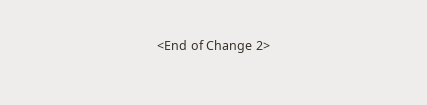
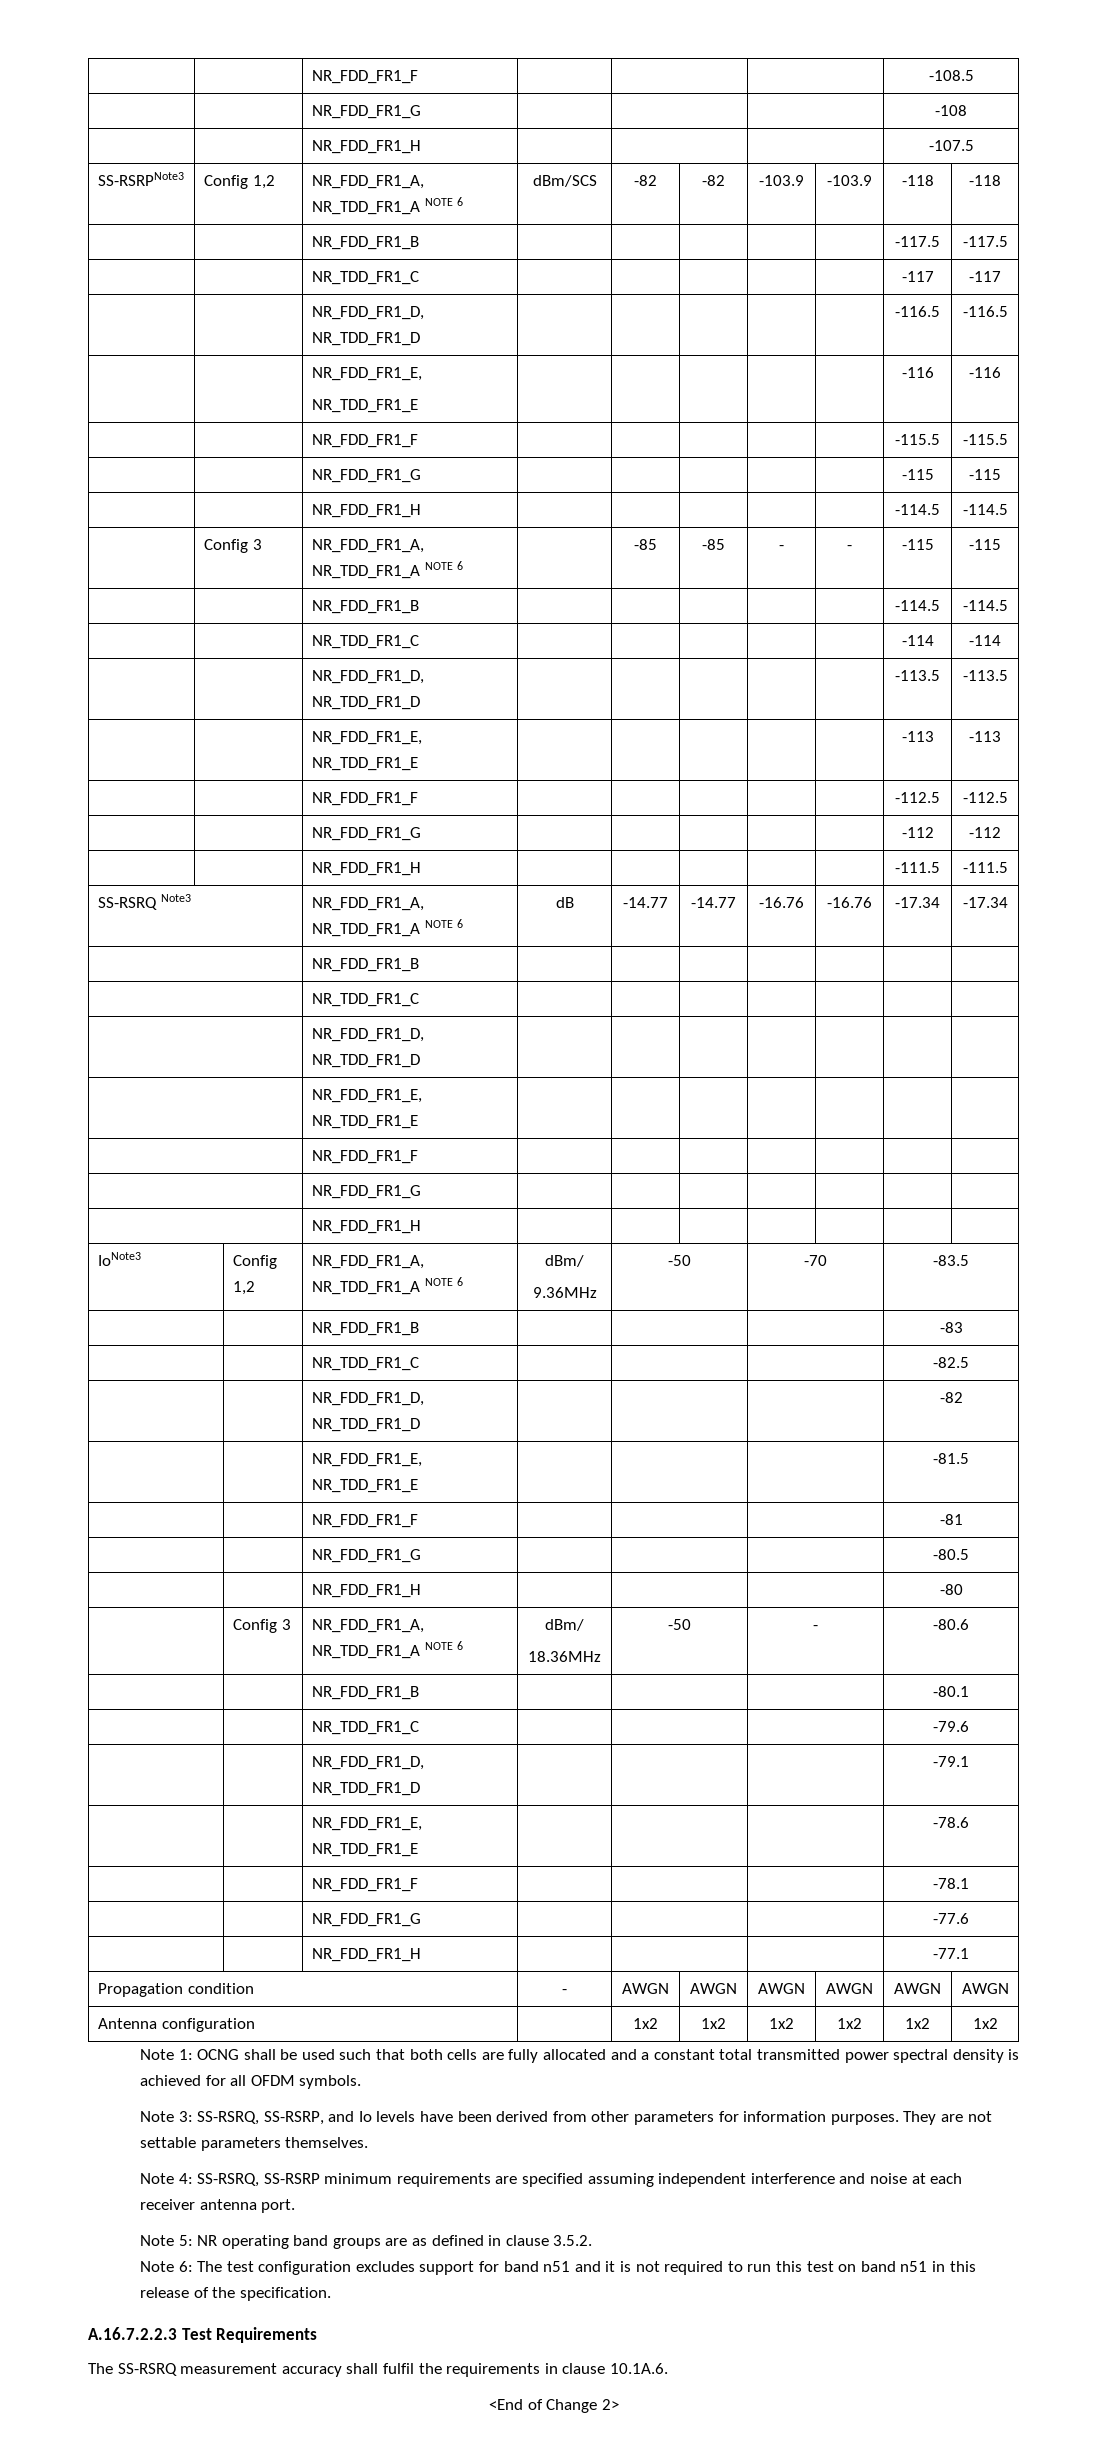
(157, 45) none -> [311,70,418,84] [928,70,974,81] [311,105,421,119] [935,105,967,116] [311,140,421,154] [928,140,974,151] [97,172,184,186] [203,175,275,189] [311,175,424,189] [311,197,464,215] [532,175,597,187] [634,175,657,186] [702,175,725,186] [759,175,804,186] [827,175,872,186] [901,175,934,186] [969,175,1001,186] [311,236,419,250] [895,236,940,247] [962,236,1008,247] [311,271,419,285] [901,271,934,282] [969,271,1001,282] [311,306,424,320] [311,332,420,346] [895,306,940,317] [962,306,1008,317] [311,367,422,381] [311,399,418,413] [901,367,934,378] [969,367,1001,378] [311,434,418,448] [895,434,940,445] [962,434,1008,445] [311,469,421,483] [901,469,934,480] [969,469,1001,480] [311,504,421,518] [895,504,940,515] [962,504,1008,515] [203,539,262,553] [311,539,424,553] [311,561,464,579] [634,539,657,550] [702,539,725,550] [779,545,784,550] [847,545,852,550] [901,539,934,550] [969,539,1001,550] [311,600,419,614] [895,600,940,611] [962,600,1008,611] [311,635,419,649] [901,635,934,646] [969,635,1001,646] [311,670,424,684] [311,696,420,710] [895,670,940,681] [962,670,1008,681] [311,731,422,745] [311,757,418,771] [901,731,934,742] [969,731,1001,742] [311,792,418,806] [895,792,940,803] [962,792,1008,803] [311,827,421,841] [901,827,934,838] [969,827,1001,838] [311,862,421,876] [895,862,940,873] [962,862,1008,873] [97,894,191,910] [311,897,424,911] [311,919,464,937] [555,897,574,908] [623,897,668,908] [691,897,736,908] [759,897,804,908] [827,897,872,908] [895,897,940,908] [962,897,1008,908] [311,958,419,972] [311,993,419,1007] [311,1028,424,1042] [311,1054,420,1068] [311,1089,422,1103] [311,1115,418,1129] [311,1150,418,1164] [311,1185,421,1199] [311,1220,421,1234] [97,1252,141,1266] [232,1255,277,1269] [232,1281,255,1295] [311,1255,424,1269] [311,1277,464,1295] [545,1255,584,1267] [532,1287,597,1298] [668,1255,691,1266] [804,1255,827,1266] [933,1255,969,1266] [311,1322,419,1336] [939,1322,963,1333] [311,1357,419,1371] [933,1357,969,1368] [311,1392,424,1406] [311,1418,420,1432] [939,1392,963,1403] [311,1453,422,1467] [311,1479,418,1493] [933,1453,969,1464] [311,1514,418,1528] [939,1514,963,1525] [311,1549,421,1563] [933,1549,969,1560] [311,1584,421,1598] [939,1584,963,1595] [232,1619,291,1633] [311,1619,424,1633] [311,1641,464,1659] [545,1619,584,1631] [528,1651,601,1662] [668,1619,691,1630] [813,1625,818,1630] [933,1619,969,1630] [311,1686,419,1700] [933,1686,969,1697] [311,1721,419,1735] [933,1721,969,1732] [311,1756,424,1770] [311,1782,420,1796] [933,1756,969,1767] [311,1817,422,1831] [311,1843,418,1857] [933,1817,969,1828] [311,1878,418,1892] [933,1878,969,1889] [311,1913,421,1927] [933,1913,969,1924] [311,1948,421,1962] [933,1948,969,1959] [97,1983,254,1997] [562,1989,567,1994] [622,1983,669,1994] [690,1983,737,1994] [758,1983,805,1994] [826,1983,873,1994] [894,1983,941,1994] [961,1983,1009,1994] [97,2018,255,2032] [633,2018,658,2029] [701,2018,726,2029] [769,2018,794,2029] [837,2018,862,2029] [905,2018,930,2029] [972,2018,998,2029] [139,2049,1020,2063] [139,2075,362,2089] [139,2111,992,2125] [139,2137,369,2151] [139,2173,963,2187] [139,2199,296,2213] [139,2235,593,2249] [139,2261,976,2275] [139,2287,331,2301] [88,2327,318,2343] [88,2363,668,2377] | | NR_FDD_FR1_F | | | | -108.5 // | | NR_FDD_FR1_G | | | | -108 // | | NR_FDD_FR1_H | | | | -107.5 // SS-RSRPNote3 | Config 1,2 | NR_FDD_FR1_A, NR_TDD_FR1_A NOTE 6 | dBm/SCS | -82 | -82 | -103.9 | -103.9 | -118 | -118 // | | NR_FDD_FR1_B | | | | | | -117.5 | -117.5 // | | NR_TDD_FR1_C | | | | | | -117 | -117 // | | NR_FDD_FR1_D, NR_TDD_FR1_D | | | | | | -116.5 | -116.5 // | | NR_FDD_FR1_E, // NR_TDD_FR1_E | | | | | | -116 | -116 // | | NR_FDD_FR1_F | | | | | | -115.5 | -115.5 // | | NR_FDD_FR1_G | | | | | | -115 | -115 // | | NR_FDD_FR1_H | | | | | | -114.5 | -114.5 // | Config 3 | NR_FDD_FR1_A, NR_TDD_FR1_A NOTE 6 | | -85 | -85 | - | - | -115 | -115 // | | NR_FDD_FR1_B | | | | | | -114.5 | -114.5 // | | NR_TDD_FR1_C | | | | | | -114 | -114 // | | NR_FDD_FR1_D, NR_TDD_FR1_D | | | | | | -113.5 | -113.5 // | | NR_FDD_FR1_E, NR_TDD_FR1_E | | | | | | -113 | -113 // | | NR_FDD_FR1_F | | | | | | -112.5 | -112.5 // | | NR_FDD_FR1_G | | | | | | -112 | -112 // | | NR_FDD_FR1_H | | | | | | -111.5 | -111.5 // SS-RSRQ Note3 | NR_FDD_FR1_A, NR_TDD_FR1_A NOTE 6 | dB | -14.77 | -14.77 | -16.76 | -16.76 | -17.34 | -17.34 // | NR_FDD_FR1_B | | | | | | | // | NR_TDD_FR1_C | | | | | | | // | NR_FDD_FR1_D, NR_TDD_FR1_D | | | | | | | // | NR_FDD_FR1_E, NR_TDD_FR1_E | | | | | | | // | NR_FDD_FR1_F | | | | | | | // | NR_FDD_FR1_G | | | | | | | // | NR_FDD_FR1_H | | | | | | | // IoNote3 | Config 1,2 | NR_FDD_FR1_A, NR_TDD_FR1_A NOTE 6 | dBm/ // 9.36MHz | -50 | -70 | -83.5 // | | NR_FDD_FR1_B | | | | -83 // | | NR_TDD_FR1_C | | | | -82.5 // | | NR_FDD_FR1_D, NR_TDD_FR1_D | | | | -82 // | | NR_FDD_FR1_E, NR_TDD_FR1_E | | | | -81.5 // | | NR_FDD_FR1_F | | | | -81 // | | NR_FDD_FR1_G | | | | -80.5 // | | NR_FDD_FR1_H | | | | -80 // | Config 3 | NR_FDD_FR1_A, NR_TDD_FR1_A NOTE 6 | dBm/ // 18.36MHz | -50 | - | -80.6 // | | NR_FDD_FR1_B | | | | -80.1 // | | NR_TDD_FR1_C | | | | -79.6 // | | NR_FDD_FR1_D, NR_TDD_FR1_D | | | | -79.1 // | | NR_FDD_FR1_E, NR_TDD_FR1_E | | | | -78.6 // | | NR_FDD_FR1_F | | | | -78.1 // | | NR_FDD_FR1_G | | | | -77.6 // | | NR_FDD_FR1_H | | | | -77.1 // Propagation condition | - | AWGN | AWGN | AWGN | AWGN | AWGN | AWGN // Antenna configuration | | 1x2 | 1x2 | 1x2 | 1x2 | 1x2 | 1x2 // Note 1: OCNG shall be used such that both cells are fully allocated and a constant total transmitted power spectral density is achieved for all OFDM symbols. // Note 3: SS-RSRQ, SS-RSRP, and Io levels have been derived from other parameters for information purposes. They are not settable parameters themselves. // Note 4: SS-RSRQ, SS-RSRP minimum requirements are specified assuming independent interference and noise at each receiver antenna port. // Note 5: NR operating band groups are as defined in clause 3.5.2. // Note 6: The test configuration excludes support for band n51 and it is not required to run this test on band n51 in this release of the specification. // A.16.7.2.2.3 Test Requirements // The SS-RSRQ measurement accuracy shall fulfil the requirements in clause 10.1A.6. //

